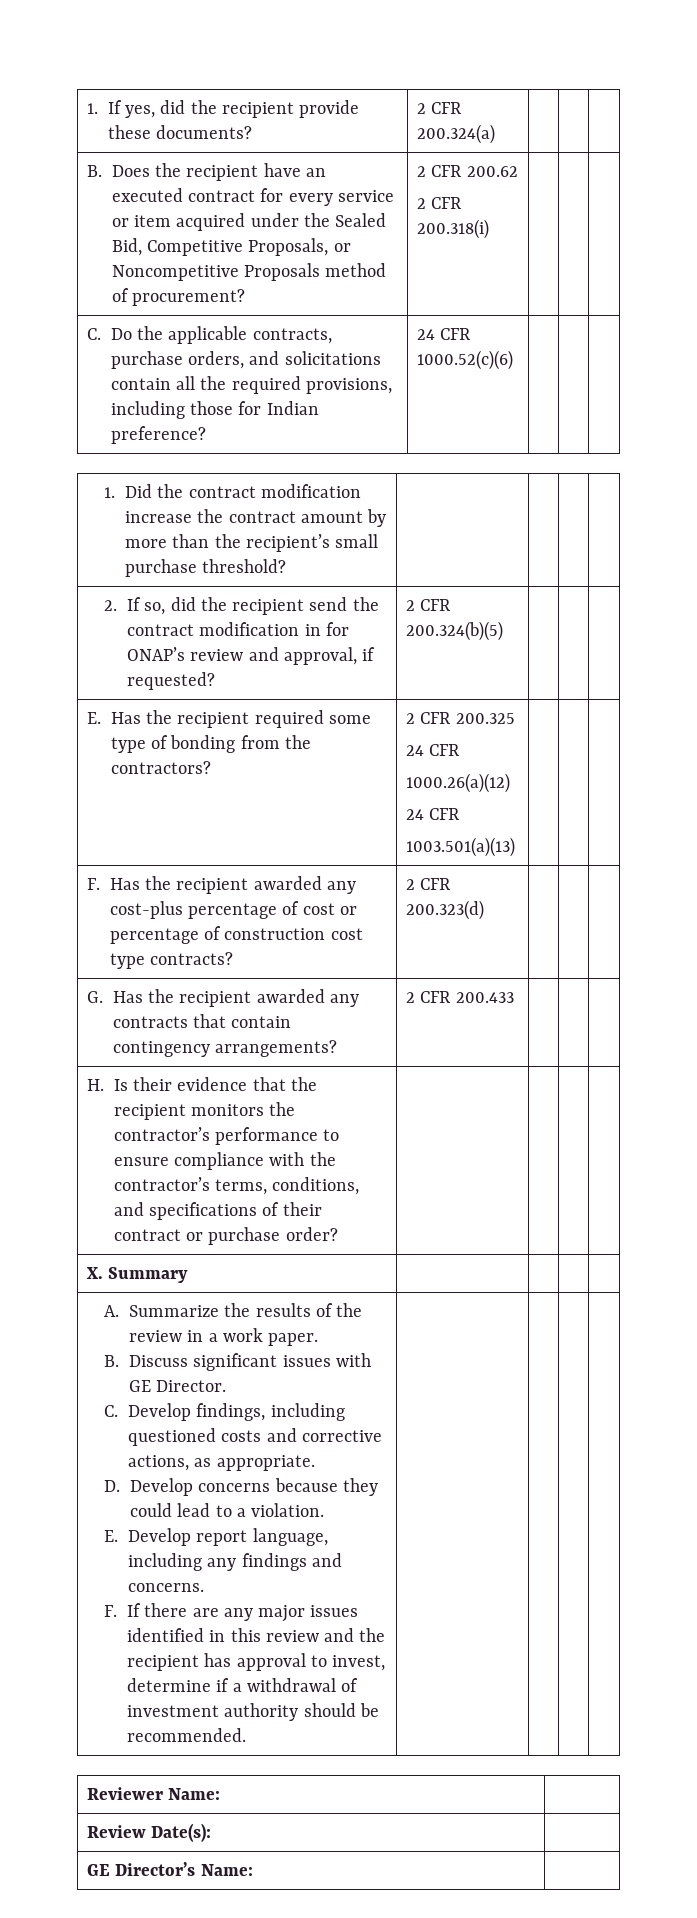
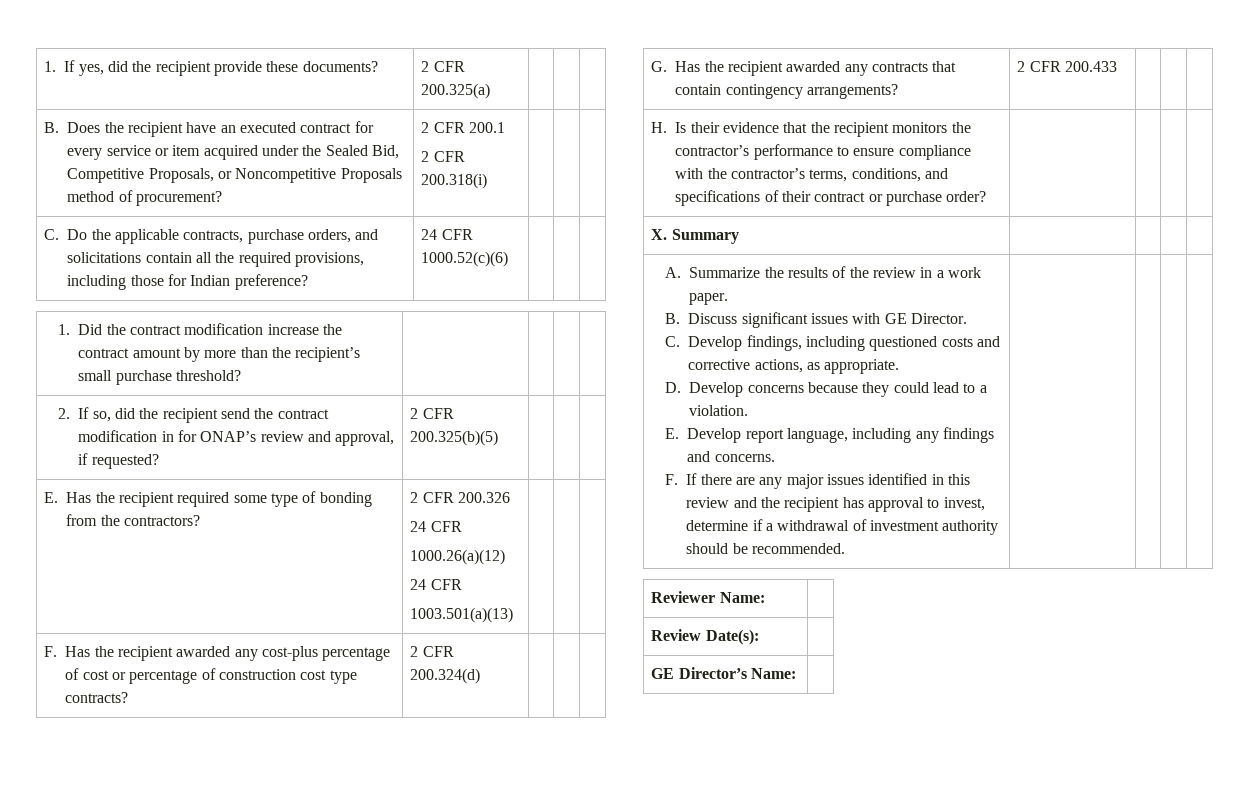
[417,124,496,144] 200.324(a) -> [421,83,491,99] 200.325(a)
[466,166,518,177] 200.62 -> [469,122,506,133] 200.1
[406,621,504,641] 200.324(b)(5) -> [410,430,499,446] 200.325(b)(5)
[455,713,515,724] 200.325 -> [458,492,511,503] 200.326
[406,900,485,920] 200.323(d) -> [410,668,481,684] 200.324(d)

